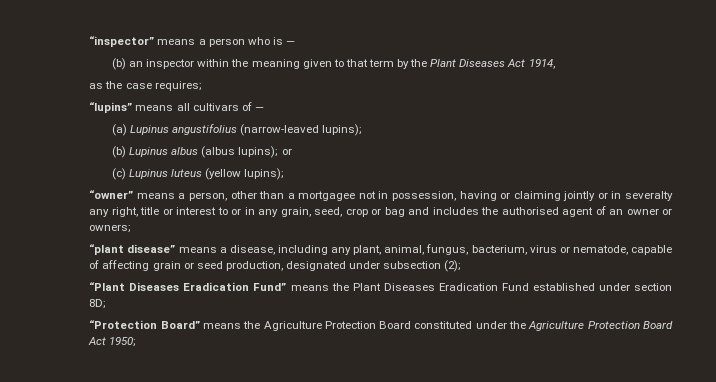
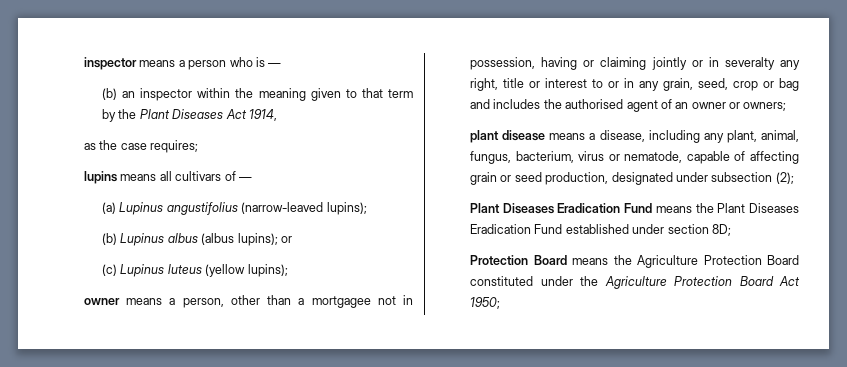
[89,36,155,47] “inspector” -> [84,57,138,70] inspector
[89,102,133,113] “lupins” -> [84,171,118,184] lupins
[89,190,134,199] “owner” -> [84,298,121,305] owner
[89,244,176,255] “plant disease” -> [470,130,546,143] plant disease
[89,282,287,291] “Plant Diseases Eradication Fund” -> [470,203,653,214] Plant Diseases Eradication Fund
[89,320,200,329] “Protection Board” -> [470,255,567,265] Protection Board

